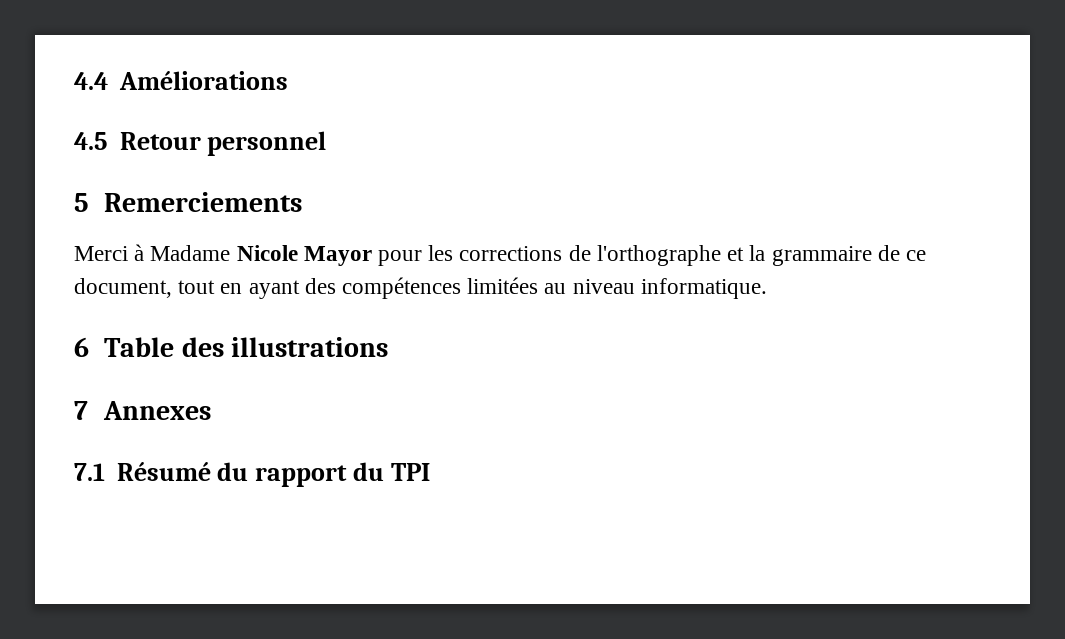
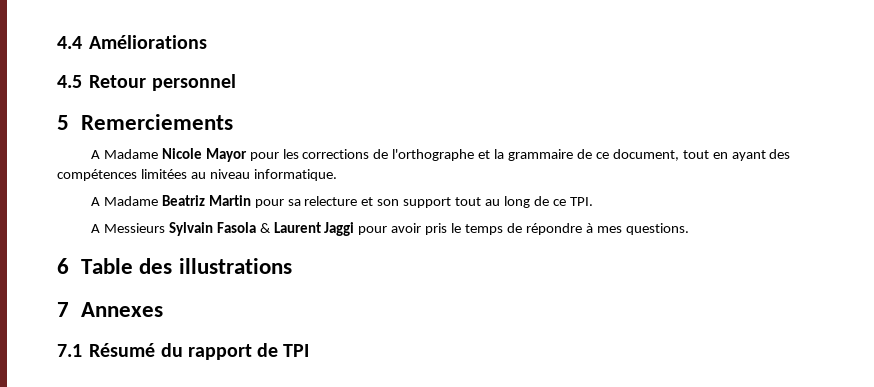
[74,244,145,261] Merci à -> [90,150,100,159] A
(767, 288) none -> [90,195,593,208] [90,222,689,236] // A Madame Beatriz Martin pour sa relecture et son support tout au long de ce TPI. // A Messieurs Sylvain Fasola & Laurent Jaggi pour avoir pris le temps de répondre à mes questions.
[353,462,385,481] du -> [257,343,279,357] de

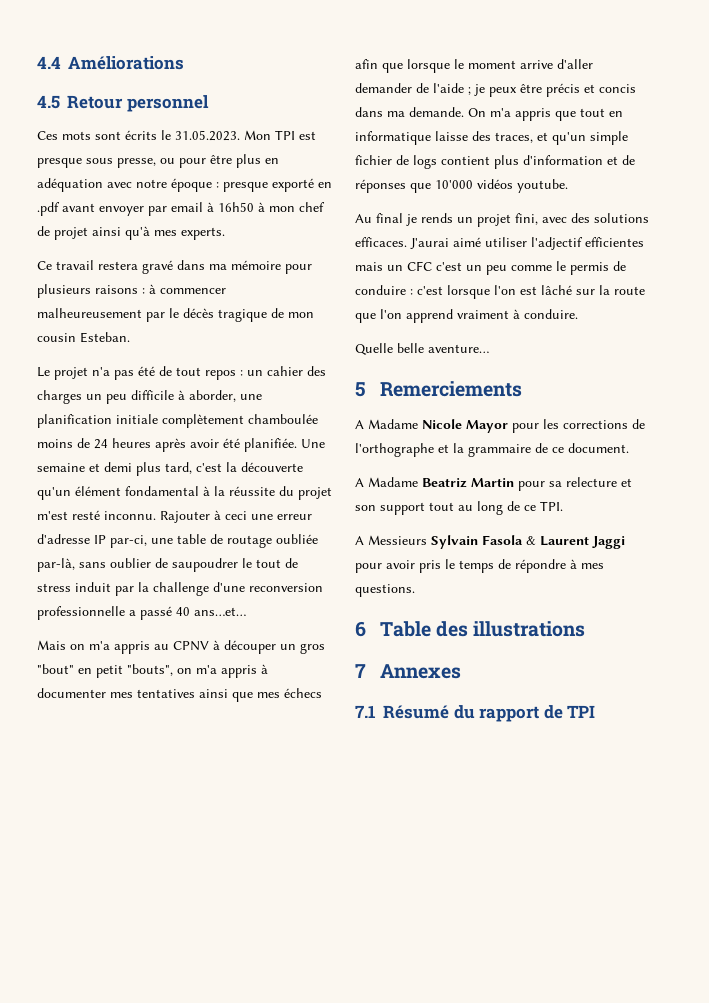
(236, 82) none -> [37,130,316,141] [37,154,279,168] [37,178,332,192] [37,202,325,216] [37,226,225,240] [37,260,312,274] [37,284,226,298] [37,308,314,322] [37,332,130,343] [37,366,326,380] [37,390,262,404] [37,414,318,428] [37,438,325,452] [37,462,303,476] [37,486,332,500] [37,510,312,523] [37,534,318,548] [37,558,298,572] [37,582,323,596] [37,606,246,620] [37,640,325,654] [37,664,268,678] [37,688,322,702] [355,59,593,73] [355,83,636,97] [355,107,623,121] [355,131,628,145] [355,155,635,169] [355,179,568,193] [355,213,649,227] [355,237,644,250] [355,261,626,275] [355,285,645,299] [355,309,578,323] [355,343,489,355] // Ces mots sont écrits le 31.05.2023. Mon TPI est presque sous presse, ou pour être plus en adéquation avec notre époque : presque exporté en .pdf avant envoyer par email à 16h50 à mon chef de projet ainsi qu'à mes experts. // Ce travail restera gravé dans ma mémoire pour plusieurs raisons : à commencer malheureusement par le décès tragique de mon cousin Esteban. // Le projet n'a pas été de tout repos : un cahier des charges un peu difficile à aborder, une planification initiale complètement chamboulée moins de 24 heures après avoir été planifiée. Une semaine et demi plus tard, c'est la découverte qu'un élément fondamental à la réussite du projet m'est resté inconnu. Rajouter à ceci une erreur d'adresse IP par-ci, une table de routage oubliée par-là, sans oublier de saupoudrer le tout de stress induit par la challenge d'une reconversion professionnelle a passé 40 ans…et… // Mais on m'a appris au CPNV à découper un gros "bout" en petit "bouts", on m'a appris à documenter mes tentatives ainsi que mes échecs afin que lorsque le moment arrive d'aller demander de l'aide ; je peux être précis et concis dans ma demande. On m'a appris que tout en informatique laisse des traces, et qu'un simple fichier de logs contient plus d'information et de réponses que 10'000 vidéos youtube. // Au final je rends un projet fini, avec des solutions efficaces. J'aurai aimé utiliser l'adjectif efficientes mais un CFC c'est un peu comme le permis de conduire : c'est lorsque l'on est lâché sur la route que l'on apprend vraiment à conduire. // Quelle belle aventure…
[612,149,791,161] [57,169,337,181] document, tout en ayant des compétences limitées au niveau informatique. -> [568,443,629,453] document.

